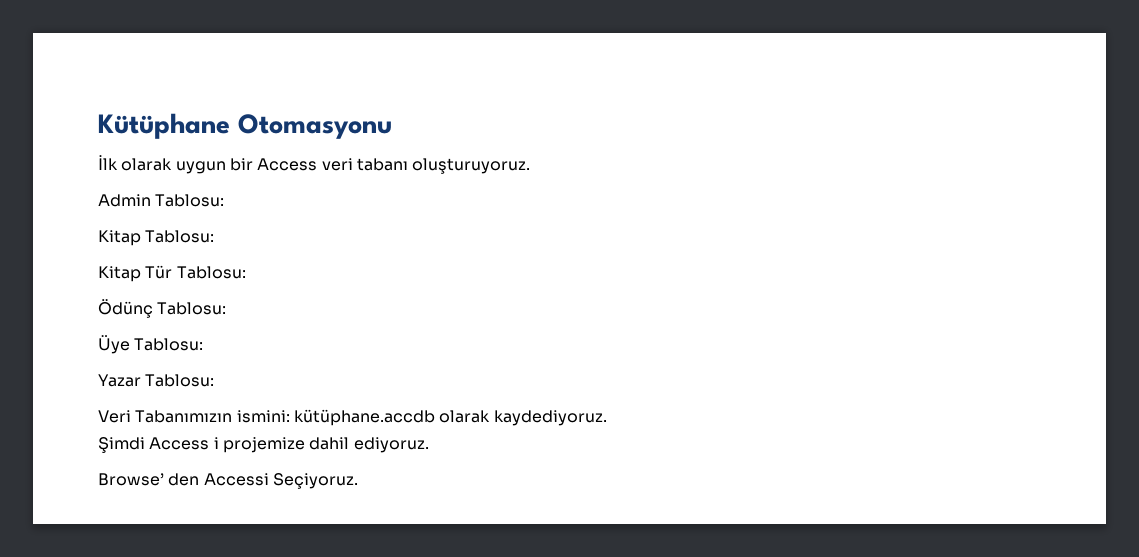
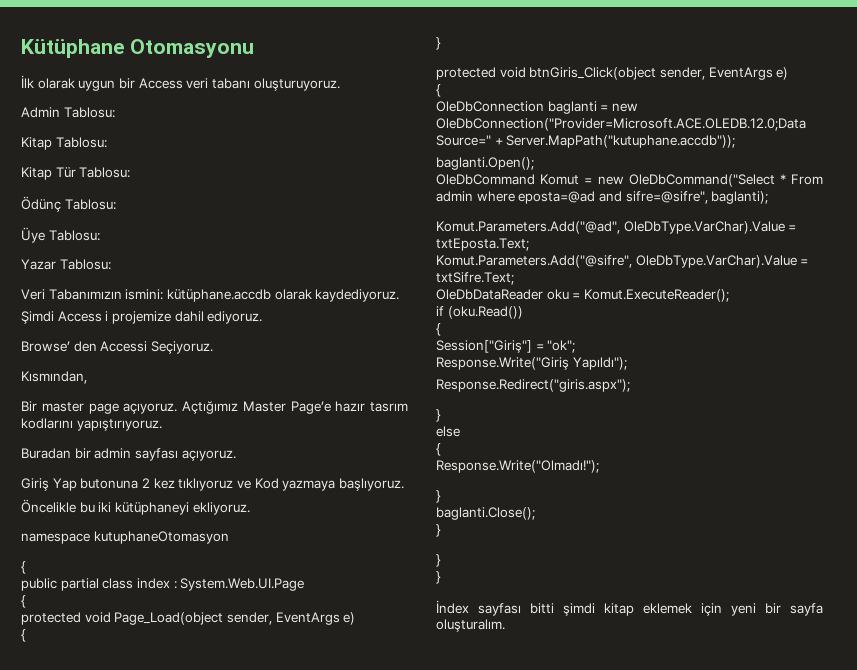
(358, 481) none -> [21,371,87,384] [21,401,408,414] [21,418,162,431] [21,448,236,461] [21,478,404,491] [21,499,250,515] [21,531,229,544] [21,561,26,574] [21,578,305,591] [21,595,26,608] [21,612,356,625] [21,629,26,642] [436,37,441,50] [436,67,789,80] [436,84,441,97] [436,101,638,114] [436,118,806,131] [436,135,736,148] [436,157,534,170] [436,174,823,187] [436,191,769,204] [436,221,797,234] [436,238,529,251] [436,255,809,268] [436,272,514,285] [436,289,729,302] [436,306,523,319] [436,323,441,336] [436,340,576,353] [436,357,627,370] [436,379,630,392] [436,409,441,422] [436,426,460,437] [436,443,441,456] [436,460,599,473] [436,490,441,503] [436,507,535,520] [436,524,441,537] [436,554,441,567] [436,571,441,584] [436,600,823,616] [436,619,505,632] // Kısmından, // Bir master page açıyoruz. Açtığımız Master Page’e hazır tasrım kodlarını yapıştırıyoruz. // Buradan bir admin sayfası açıyoruz. // Giriş Yap butonuna 2 kez tıklıyoruz ve Kod yazmaya başlıyoruz. // Öncelikle bu iki kütüphaneyi ekliyoruz. // namespace kutuphaneOtomasyon // { // public partial class index : System.Web.UI.Page // { // protected void Page_Load(object sender, EventArgs e) // { // } // protected void btnGiris_Click(object sender, EventArgs e) // { // OleDbConnection baglanti = new OleDbConnection("Provider=Microsoft.ACE.OLEDB.12.0;Data Source=" + Server.MapPath("kutuphane.accdb")); // baglanti.Open(); // OleDbCommand Komut = new OleDbCommand("Select * From admin where eposta=@ad and sifre=@sifre", baglanti); // Komut.Parameters.Add("@ad", OleDbType.VarChar).Value = txtEposta.Text; // Komut.Parameters.Add("@sifre", OleDbType.VarChar).Value = txtSifre.Text; // OleDbDataReader oku = Komut.ExecuteReader(); // if (oku.Read()) // { // Session["Giriş"] = "ok"; // Response.Write("Giriş Yapıldı"); // Response.Redirect("giris.aspx"); // } // else // { // Response.Write("Olmadı!"); // } // baglanti.Close(); // } // } // } // İndex sayfası bitti şimdi kitap eklemek için yeni bir sayfa oluşturalım.

